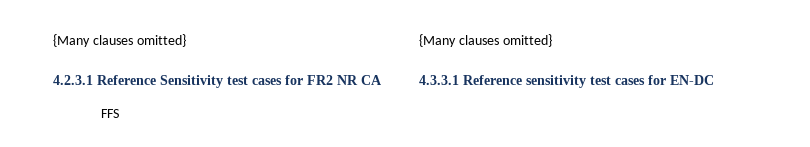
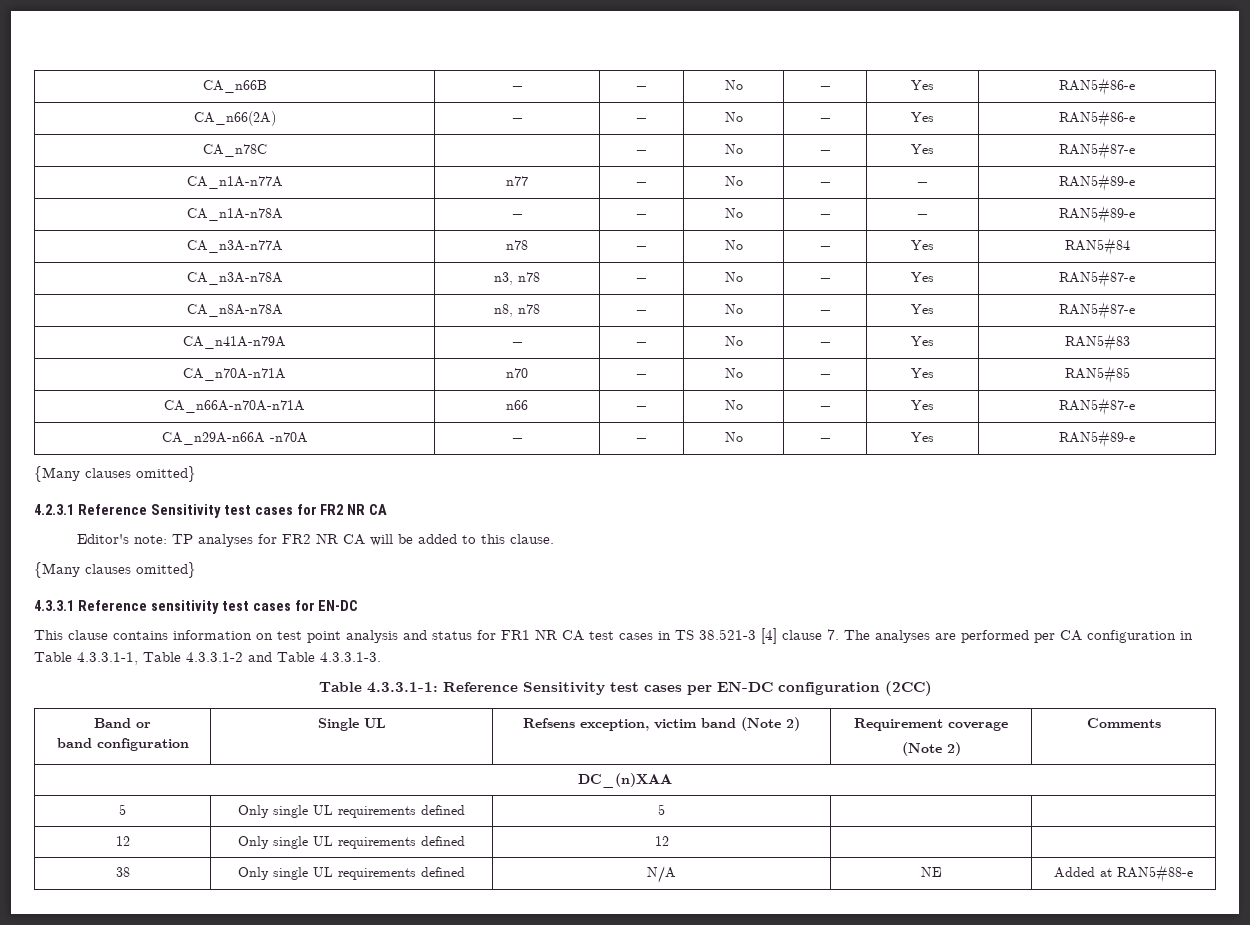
(53, 40) none -> [202,80,267,93] [511,86,523,90] [636,86,647,90] [724,80,743,90] [819,86,831,90] [911,80,934,90] [1059,78,1135,96] [193,111,276,126] [511,118,523,122] [636,118,647,122] [724,112,743,122] [819,118,831,122] [911,112,934,122] [1059,110,1135,128] [202,144,267,157] [636,150,647,154] [724,144,743,154] [819,150,831,154] [911,144,934,154] [1059,142,1135,160] [186,176,283,189] [506,176,528,186] [636,182,647,186] [724,176,743,186] [819,182,831,186] [917,182,928,186] [1059,174,1135,192] [186,208,283,221] [511,214,523,218] [636,214,647,218] [724,208,743,218] [819,214,831,218] [917,214,928,218] [1059,206,1135,224] [186,240,283,253] [506,240,528,250] [636,246,647,250] [724,240,743,250] [819,246,831,250] [911,240,934,250] [1064,238,1130,256] [186,272,283,285] [494,272,540,285] [636,278,647,282] [724,272,743,282] [819,278,831,282] [911,272,934,282] [1059,270,1135,288] [186,304,283,317] [494,304,540,317] [636,310,647,314] [724,304,743,314] [819,310,831,314] [911,304,934,314] [1059,302,1135,320] [183,336,286,349] [511,342,523,346] [636,342,647,346] [724,336,743,346] [819,342,831,346] [911,336,934,346] [1064,334,1130,352] [183,368,286,381] [506,368,528,378] [636,374,647,378] [724,368,743,378] [819,374,831,378] [911,368,934,378] [1064,366,1130,384] [164,400,305,413] [506,400,528,410] [636,406,647,410] [724,400,743,410] [819,406,831,410] [911,400,934,410] [1059,398,1135,416] [161,432,308,445] [511,438,523,442] [636,438,647,442] [724,432,743,442] [819,438,831,442] [911,432,934,442] [1059,430,1135,448] CA_n66B | − | − | No | − | Yes | RAN5#86-e // CA_n66(2A) | − | − | No | − | Yes | RAN5#86-e // CA_n78C | | − | No | − | Yes | RAN5#87-e // CA_n1A-n77A | n77 | − | No | − | − | RAN5#89-e // CA_n1A-n78A | − | − | No | − | − | RAN5#89-e // CA_n3A-n77A | n78 | − | No | − | Yes | RAN5#84 // CA_n3A-n78A | n3, n78 | − | No | − | Yes | RAN5#87-e // CA_n8A-n78A | n8, n78 | − | No | − | Yes | RAN5#87-e // CA_n41A-n79A | − | − | No | − | Yes | RAN5#83 // CA_n70A-n71A | n70 | − | No | − | Yes | RAN5#85 // CA_n66A-n70A-n71A | n66 | − | No | − | Yes | RAN5#87-e // CA_n29A-n66A -n70A | − | − | No | − | Yes | RAN5#89-e //
[100,109,119,118] FFS -> [76,533,554,547] Editor's note: TP analyses for FR2 NR CA will be added to this clause.
(714, 80) none -> [34,628,1193,644] [34,652,381,665] [318,681,932,696] [94,718,151,728] [56,738,189,751] [317,718,386,731] [523,717,800,731] [854,718,1008,731] [901,742,961,756] [1086,718,1161,728] [578,773,672,788] [119,804,126,815] [238,805,465,818] [658,804,665,815] [115,836,130,846] [238,836,465,849] [654,836,669,846] [115,867,130,877] [238,867,465,880] [647,866,676,883] [920,867,942,877] [1054,865,1193,883] // This clause contains information on test point analysis and status for FR1 NR CA test cases in TS 38.521-3 [4] clause 7. The analyses are performed per CA configuration in Table 4.3.3.1-1, Table 4.3.3.1-2 and Table 4.3.3.1-3. // Table 4.3.3.1-1: Reference Sensitivity test cases per EN-DC configuration (2CC) // Band or // band configuration | Single UL | Refsens exception, victim band (Note 2) | Requirement coverage // (Note 2) | Comments // DC_(n)XAA // 5 | Only single UL requirements defined | 5 | | // 12 | Only single UL requirements defined | 12 | | // 38 | Only single UL requirements defined | N/A | NE | Added at RAN5#88-e

